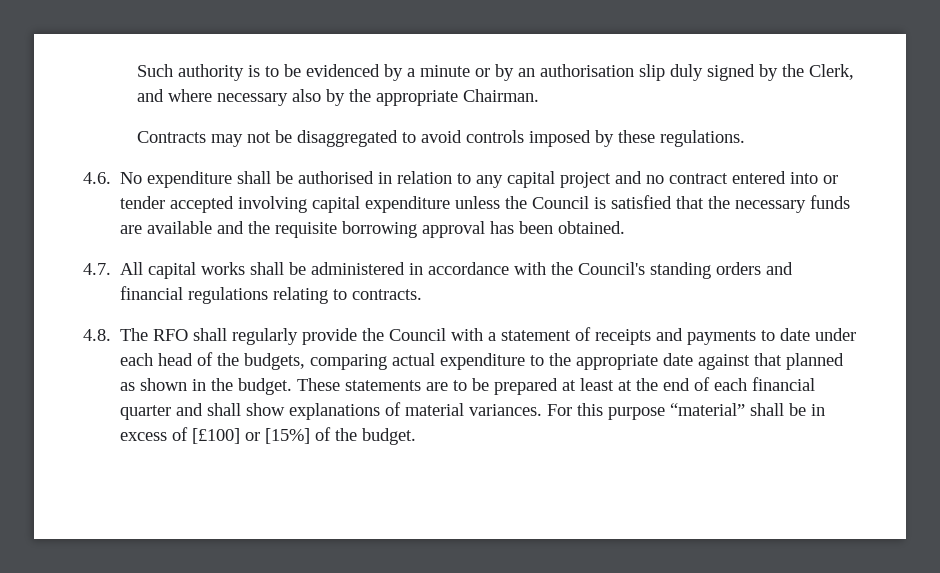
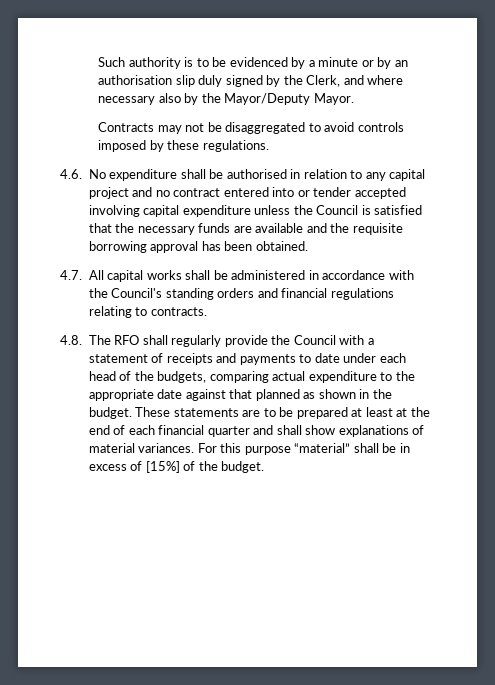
[375,89,539,106] appropriate Chairman. -> [224,93,354,105] Mayor/Deputy Mayor.
[192,428,261,444] [£100] or -> (143, 466) none

